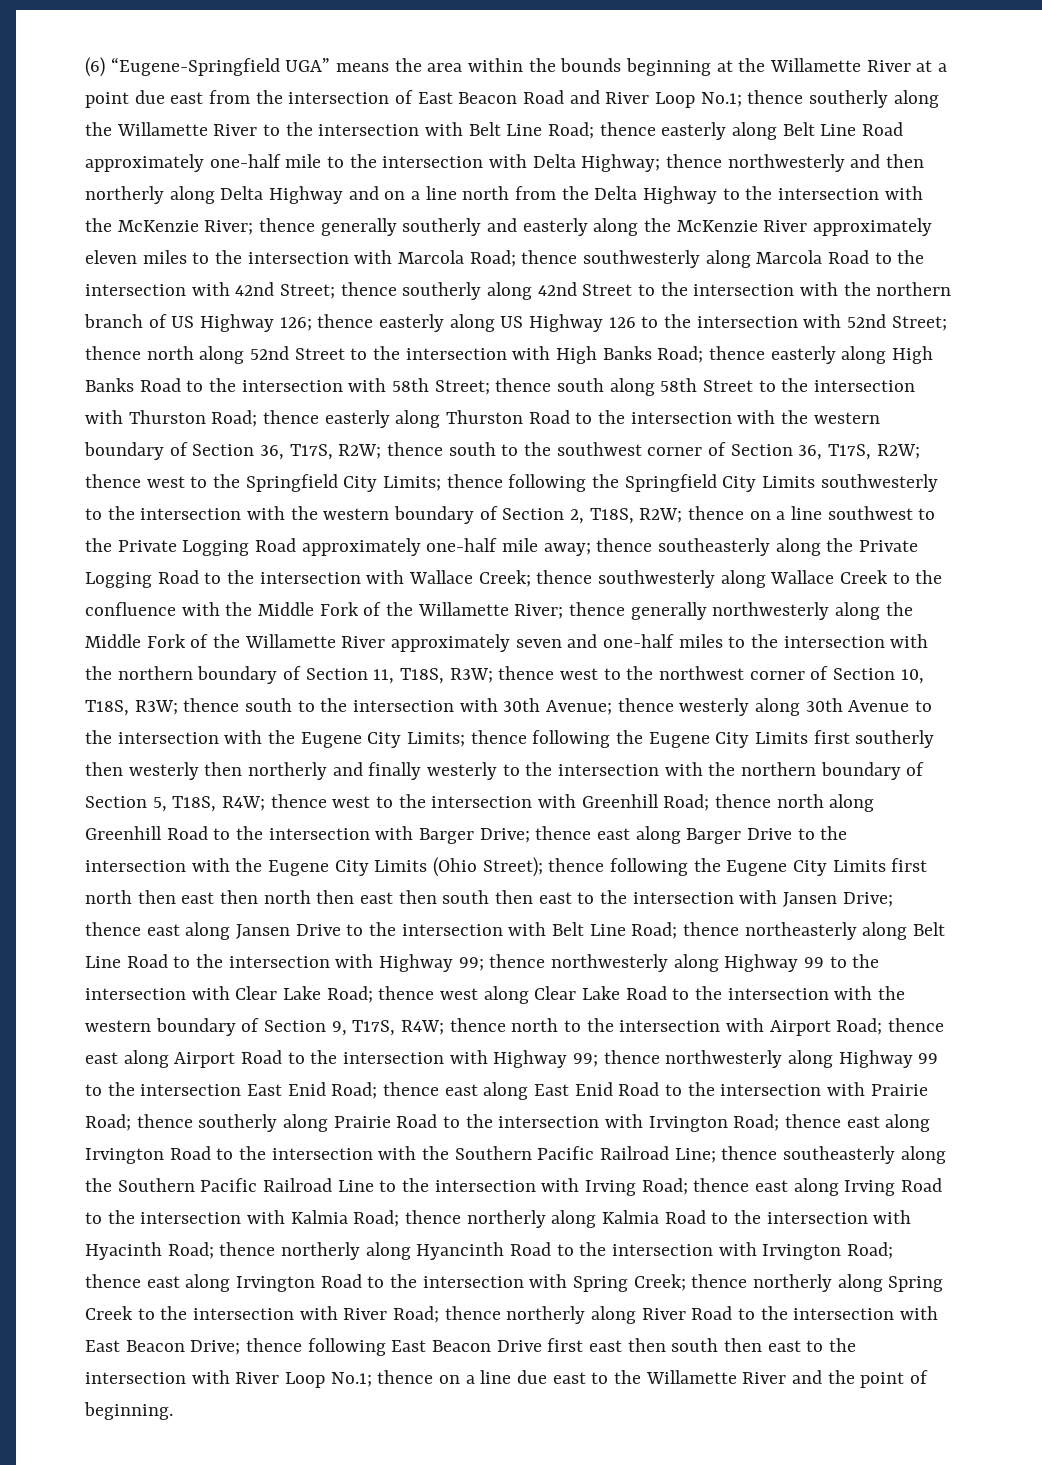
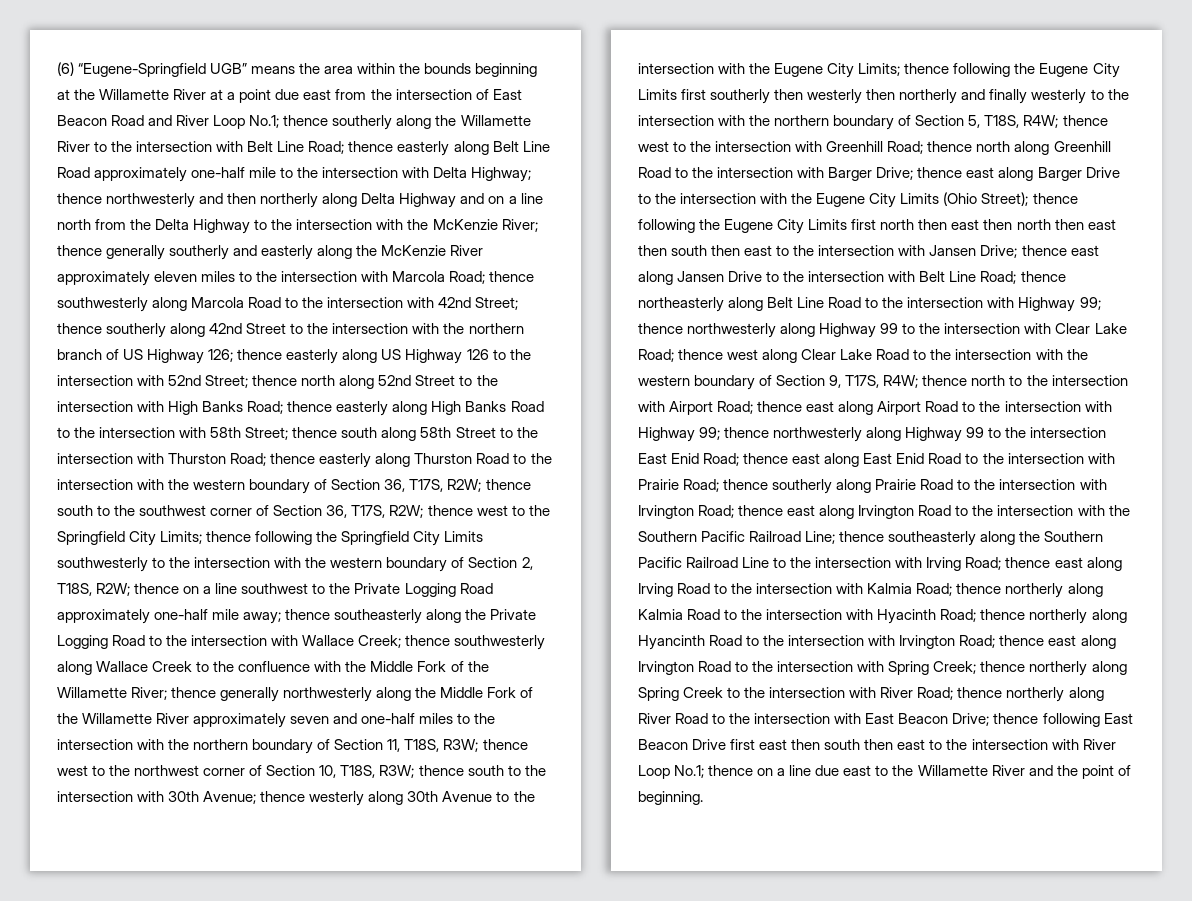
[285,58,331,72] UGA” -> [210,63,248,74] UGB”

